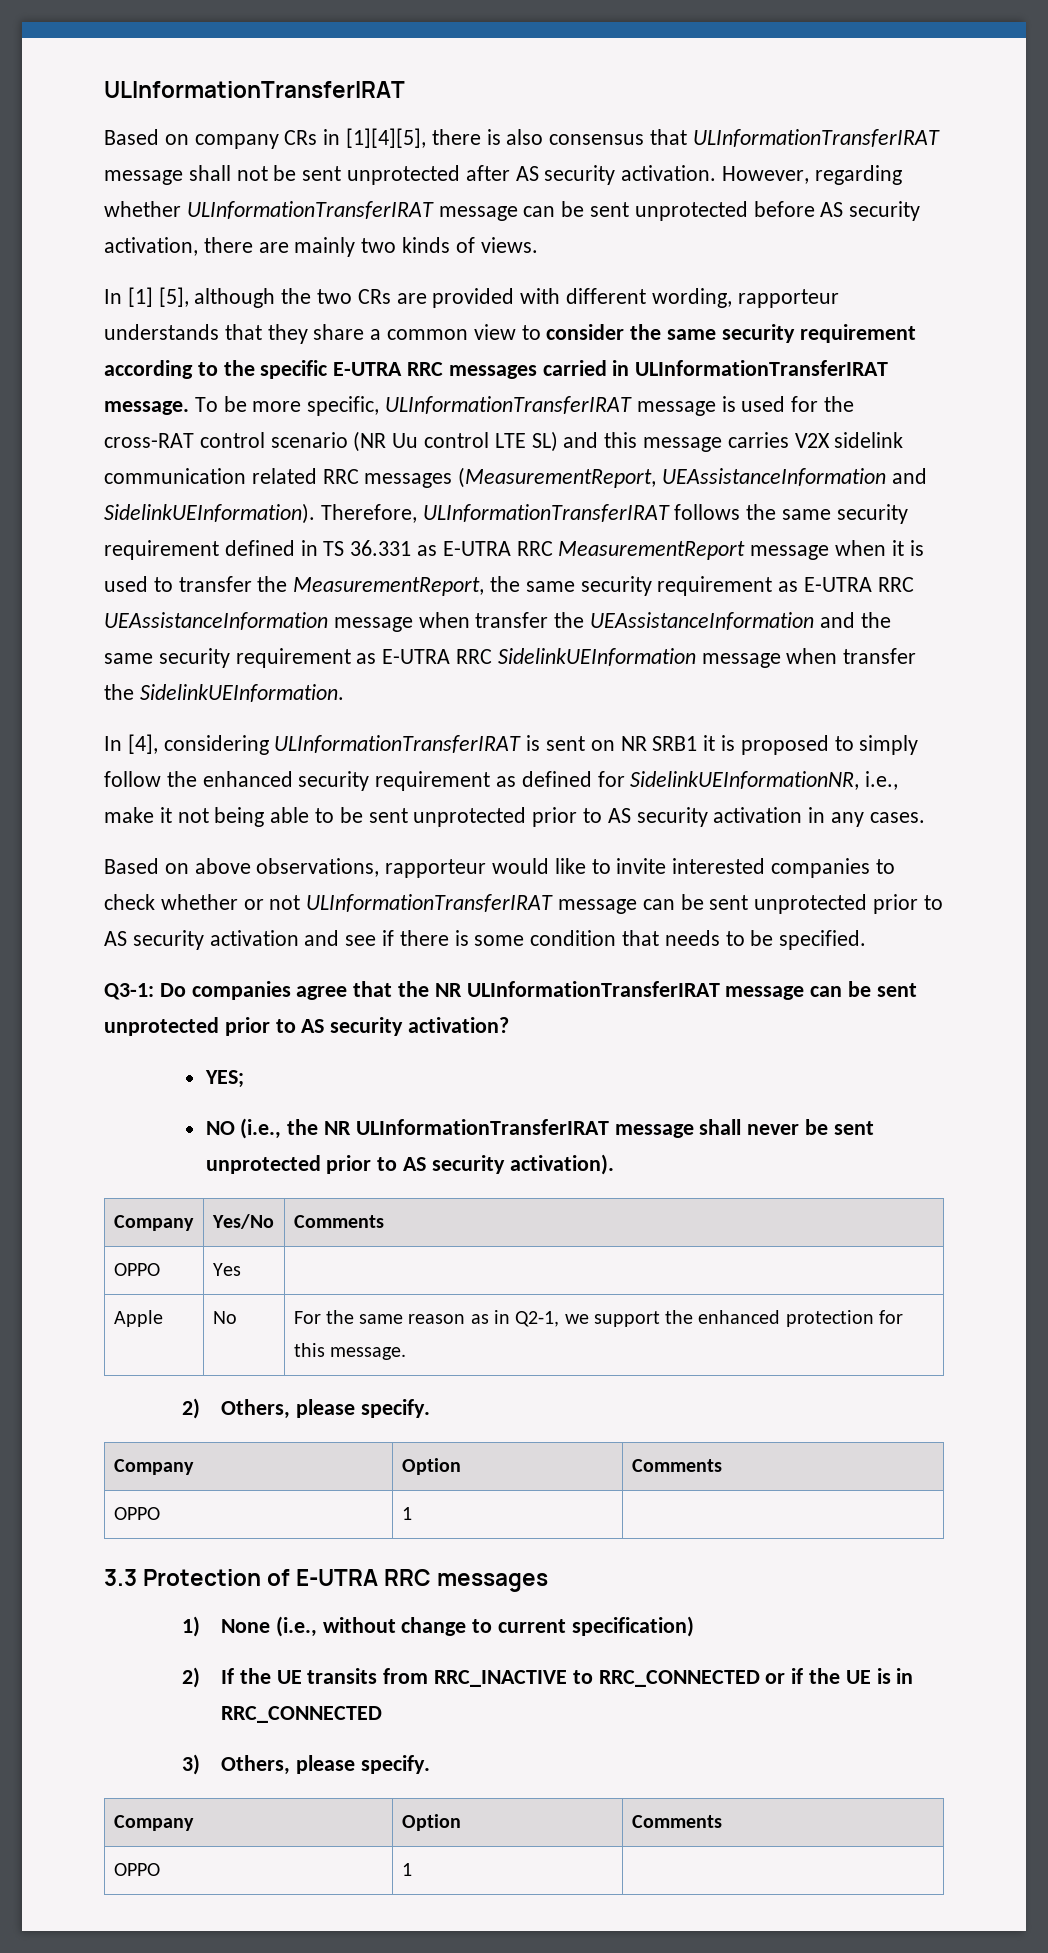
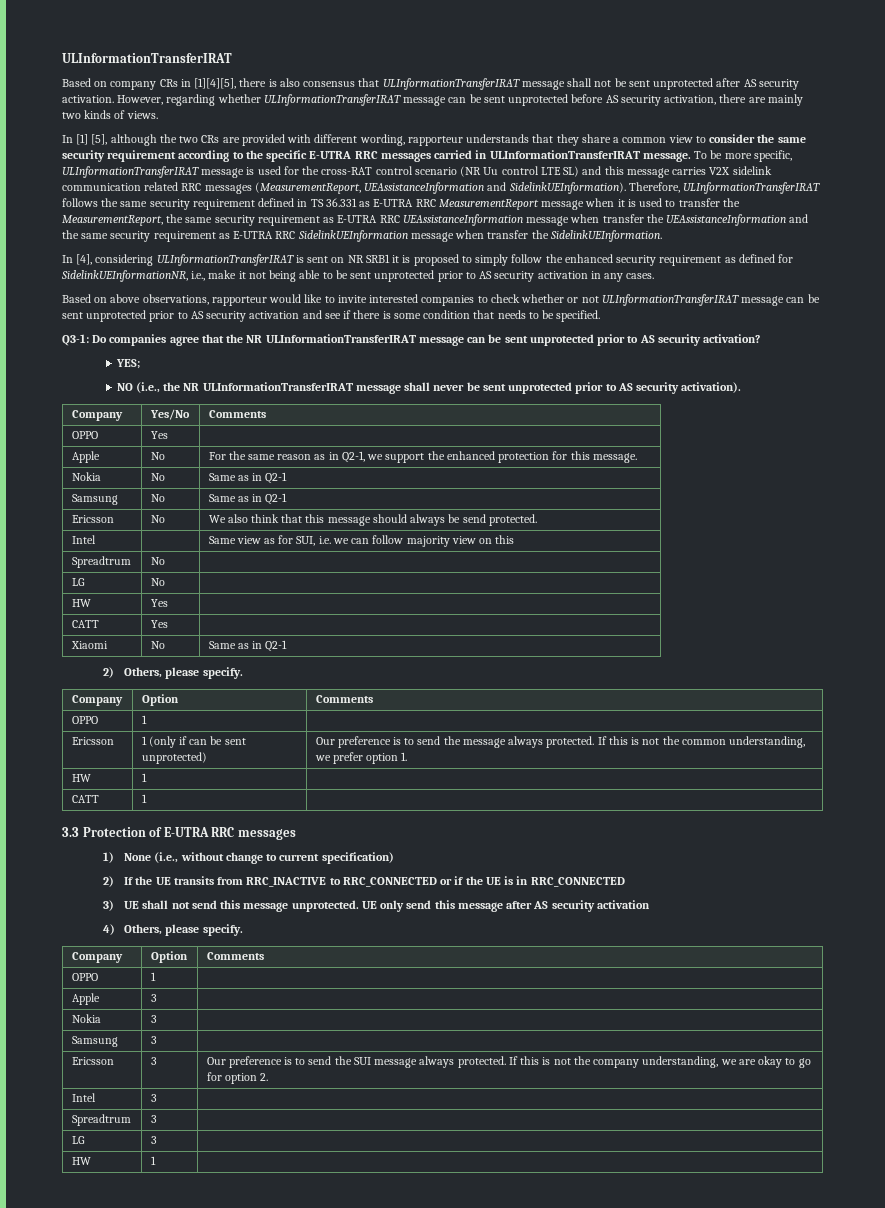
(406, 1353) none -> [71,472,101,481] [150,473,165,481] [208,472,288,484] [71,494,118,505] [150,494,165,502] [208,493,288,505] [71,515,114,523] [150,515,165,523] [208,514,537,526] [71,535,96,544] [208,535,515,547] [71,556,131,568] [150,557,165,565] [71,578,85,586] [150,578,165,586] [71,599,91,607] [150,599,168,607] [71,620,99,628] [150,620,168,628] [70,641,108,649] [150,641,165,649] [208,640,288,652] // Nokia | No | Same as in Q2-1 // Samsung | No | Same as in Q2-1 // Ericsson | No | We also think that this message should always be send protected. // Intel | | Same view as for SUI, i.e. we can follow majority view on this // Spreadtrum | No | // LG | No | // HW | Yes | // CATT | Yes | // Xiaomi | No | Same as in Q2-1
(412, 1513) none -> [71,737,114,745] [141,736,246,748] [141,752,207,764] [315,736,806,748] [314,752,408,764] [71,774,91,782] [141,773,147,782] [71,795,99,803] [141,794,147,803] // Ericsson | 1 (only if can be sent unprotected) | Our preference is to send the message always protected. If this is not the common understanding, we prefer option 1. // HW | 1 | // CATT | 1 |
[220,1755,430,1775] [113,1815,194,1831] [401,1814,461,1831] [631,1815,722,1828] [113,1863,160,1876] [401,1863,412,1876] Others, please specify. // Company | Option | Comments // OPPO | 1 | -> [124,900,650,912] [103,924,243,936] [71,952,123,963] [150,951,188,963] [206,952,264,960] [71,973,98,981] [150,972,156,981] [71,993,100,1005] [150,994,157,1002] [71,1014,101,1023] [150,1015,157,1023] [71,1036,118,1047] [150,1036,157,1044] [71,1057,114,1065] [150,1057,157,1065] [206,1056,811,1068] [206,1072,268,1084] [71,1093,96,1102] [150,1094,157,1102] [71,1114,131,1126] [150,1115,157,1123] [71,1136,85,1144] [150,1136,157,1144] [71,1157,91,1165] [150,1156,156,1165] UE shall not send this message unprotected. UE only send this message after AS security activation // 4) Others, please specify. // Company | Option | Comments // OPPO | 1 | // Apple | 3 | // Nokia | 3 | // Samsung | 3 | // Ericsson | 3 | Our preference is to send the SUI message always protected. If this is not the company understanding, we are okay to go for option 2. // Intel | 3 | // Spreadtrum | 3 | // LG | 3 | // HW | 1 |

